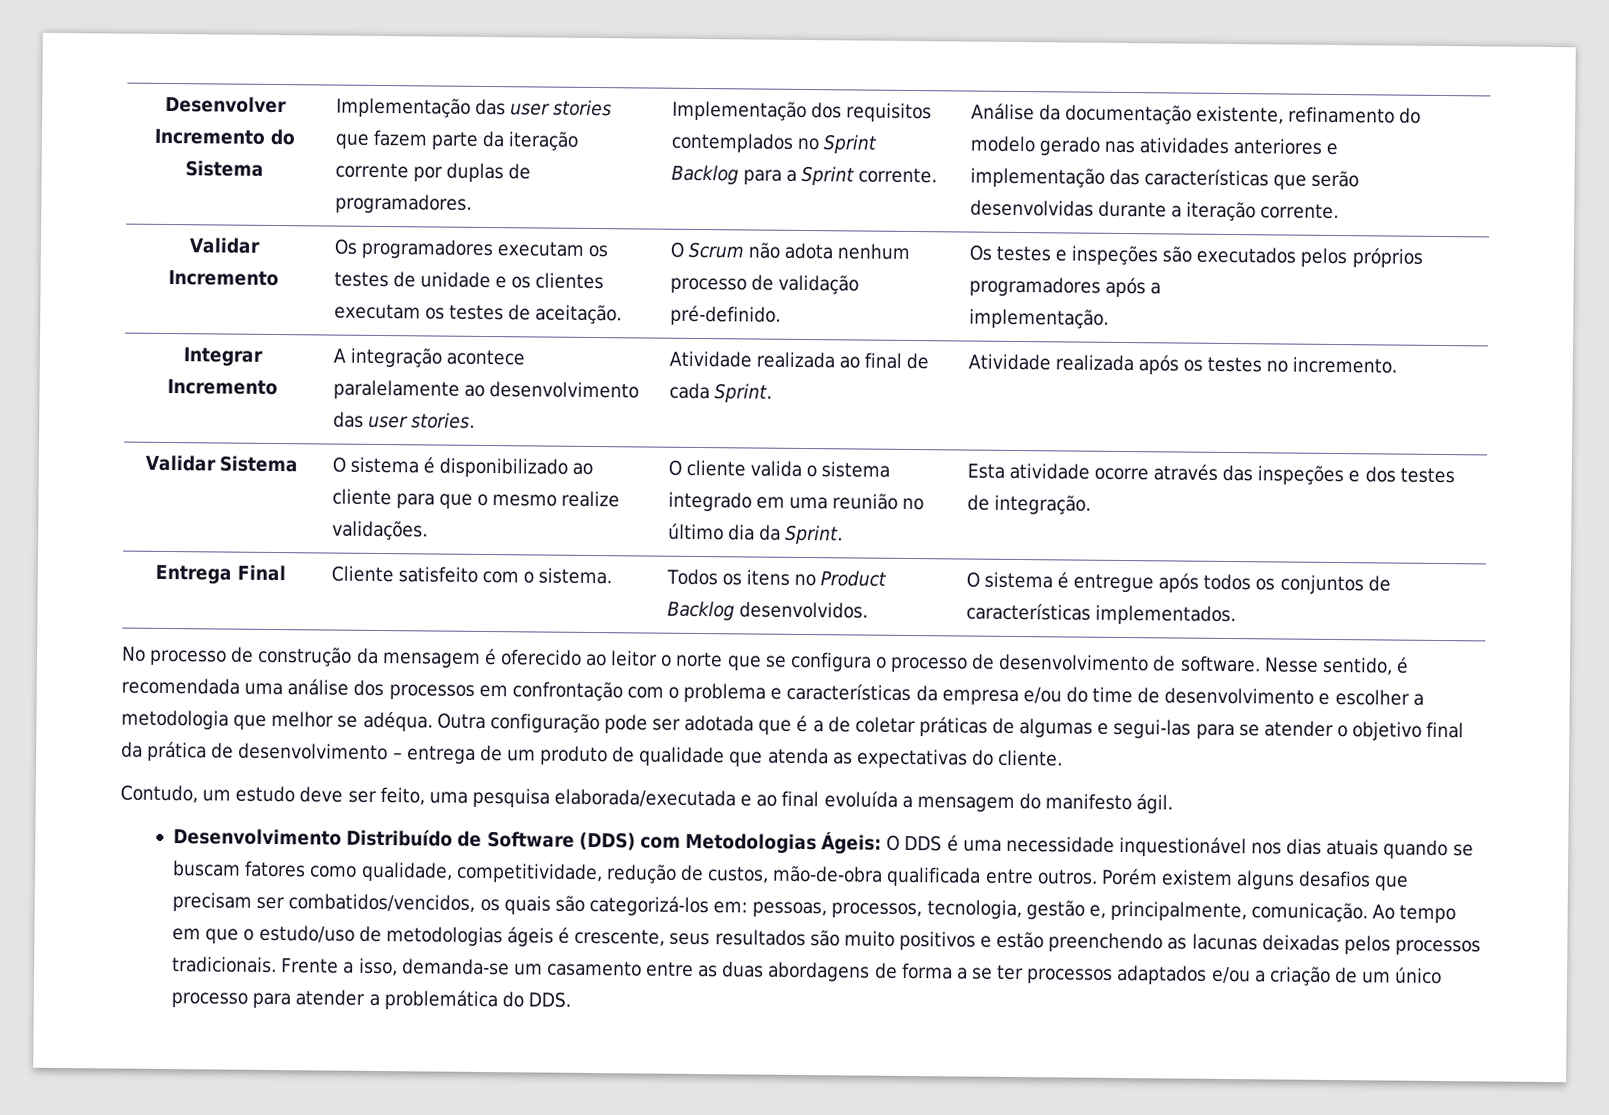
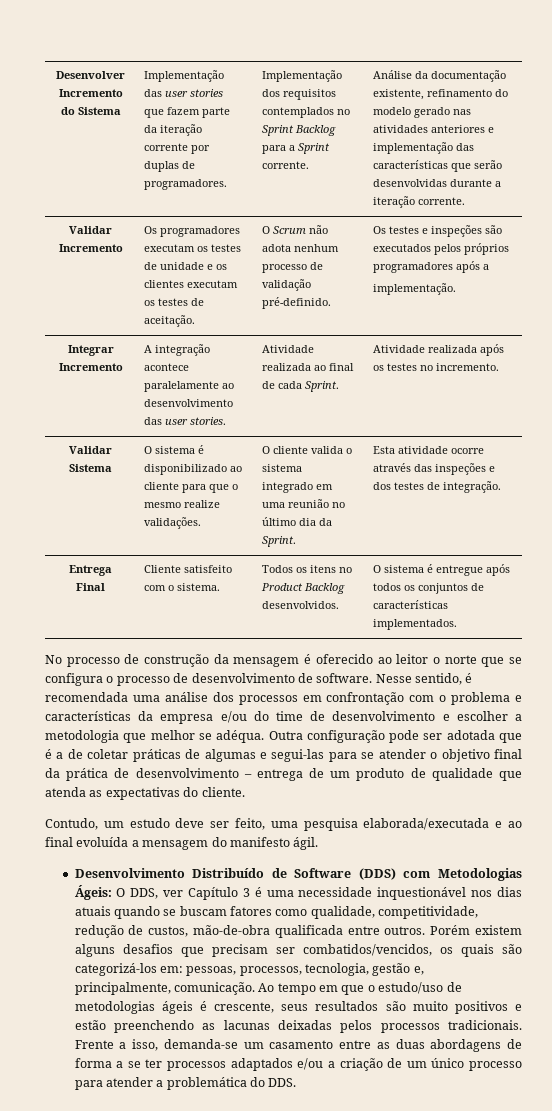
[904,834,943,852] DDS -> [130,887,250,900] DDS, ver Capítulo 3

